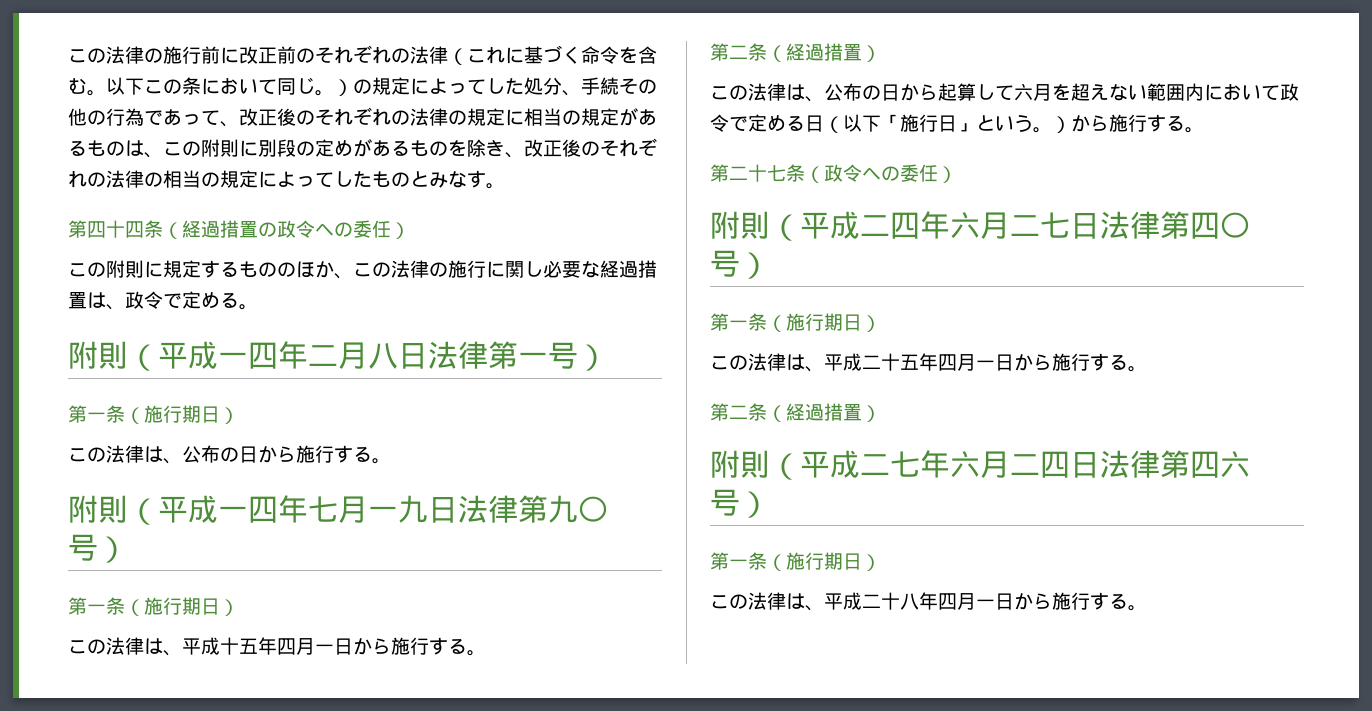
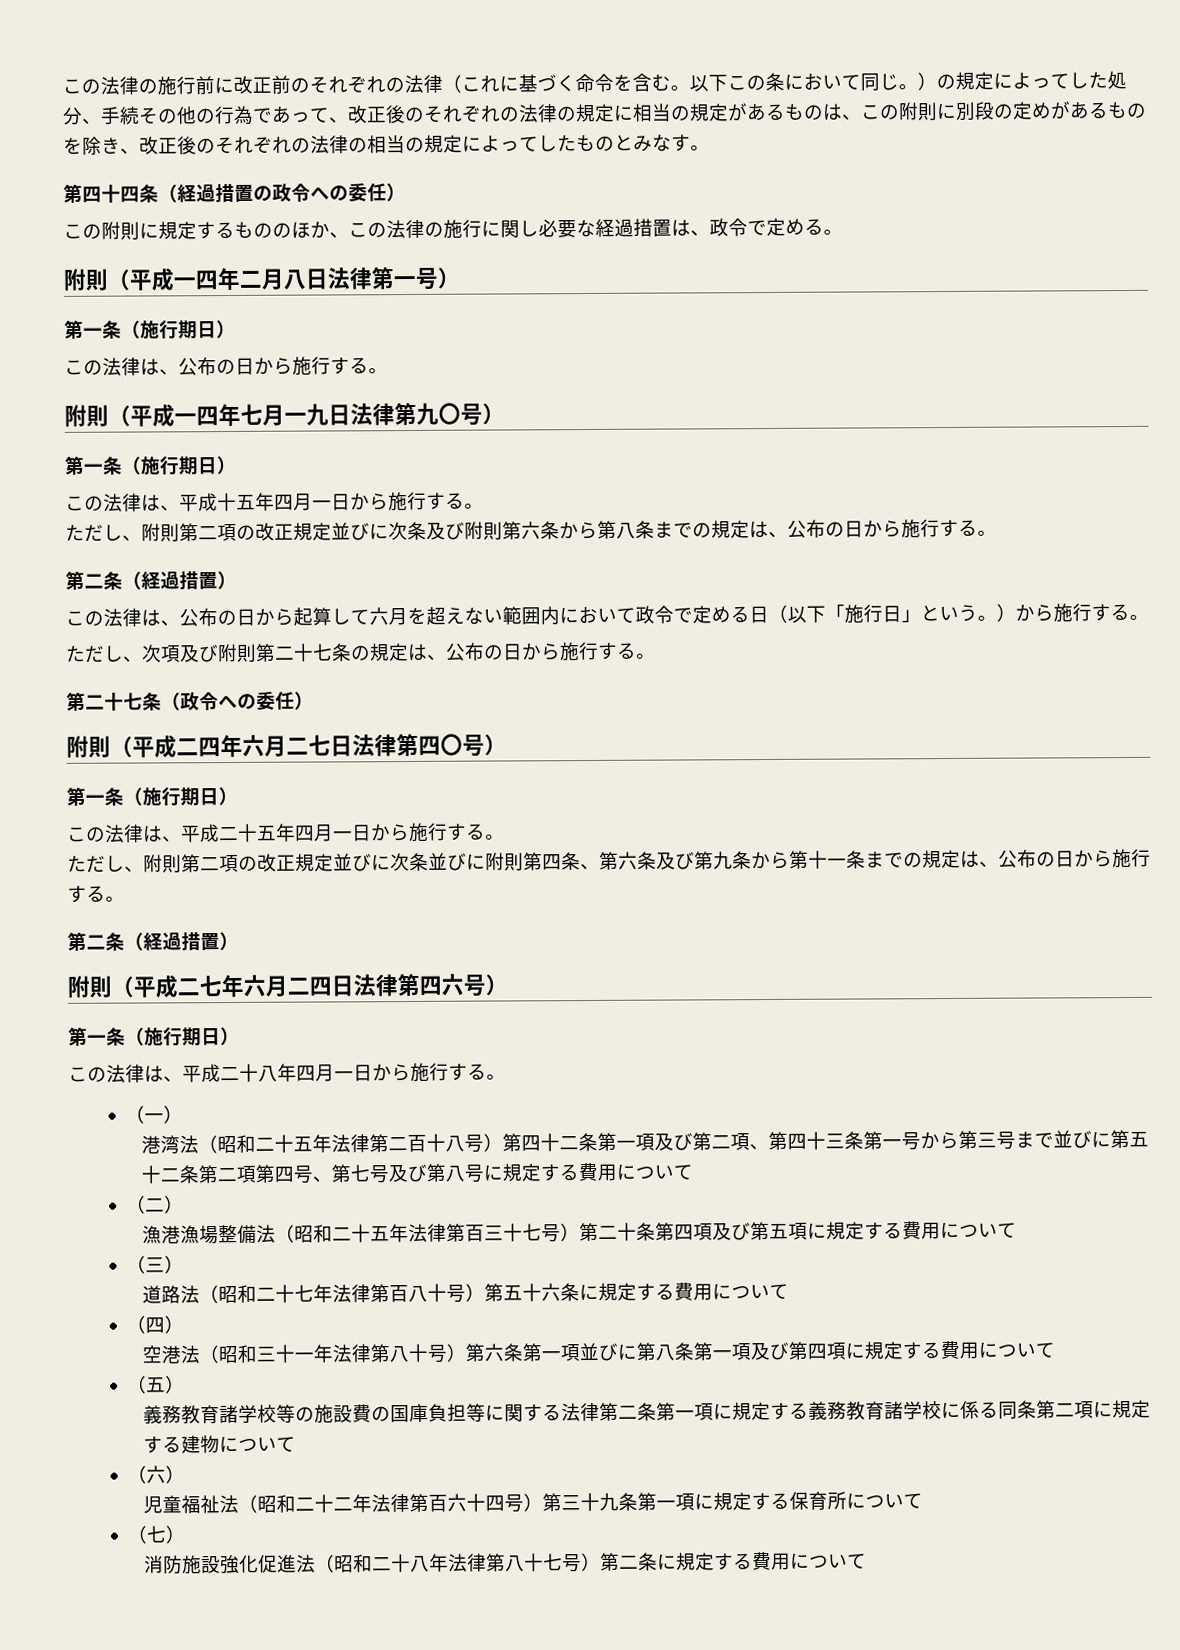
(486, 653) none -> [65,519,997,543] // ただし、附則第二項の改正規定並びに次条及び附則第六条から第八条までの規定は、公布の日から施行する。
(1204, 130) none -> [65,641,656,663] // ただし、次項及び附則第二十七条の規定は、公布の日から施行する。
(1147, 369) none -> [67,848,1151,874] [67,885,125,903] // ただし、附則第二項の改正規定並びに次条並びに附則第四条、第六条及び第九条から第十一条までの規定は、公布の日から施行する。
(1147, 608) none -> [124,1105,183,1124] [141,1129,1150,1155] [141,1162,694,1184] [125,1195,184,1214] [142,1221,1018,1245] [125,1255,184,1274] [142,1282,790,1304] [125,1315,184,1334] [142,1340,1056,1364] [126,1375,185,1394] [143,1399,1152,1425] [143,1435,297,1454] [126,1465,185,1484] [143,1491,924,1514] [126,1525,186,1544] [144,1551,868,1575] // （一） // 港湾法（昭和二十五年法律第二百十八号）第四十二条第一項及び第二項、第四十三条第一号から第三号まで並びに第五十二条第二項第四号、第七号及び第八号に規定する費用について // （二） // 漁港漁場整備法（昭和二十五年法律第百三十七号）第二十条第四項及び第五項に規定する費用について // （三） // 道路法（昭和二十七年法律第百八十号）第五十六条に規定する費用について // （四） // 空港法（昭和三十一年法律第八十号）第六条第一項並びに第八条第一項及び第四項に規定する費用について // （五） // 義務教育諸学校等の施設費の国庫負担等に関する法律第二条第一項に規定する義務教育諸学校に係る同条第二項に規定する建物について // （六） // 児童福祉法（昭和二十二年法律第百六十四号）第三十九条第一項に規定する保育所について // （七） // 消防施設強化促進法（昭和二十八年法律第八十七号）第二条に規定する費用について

